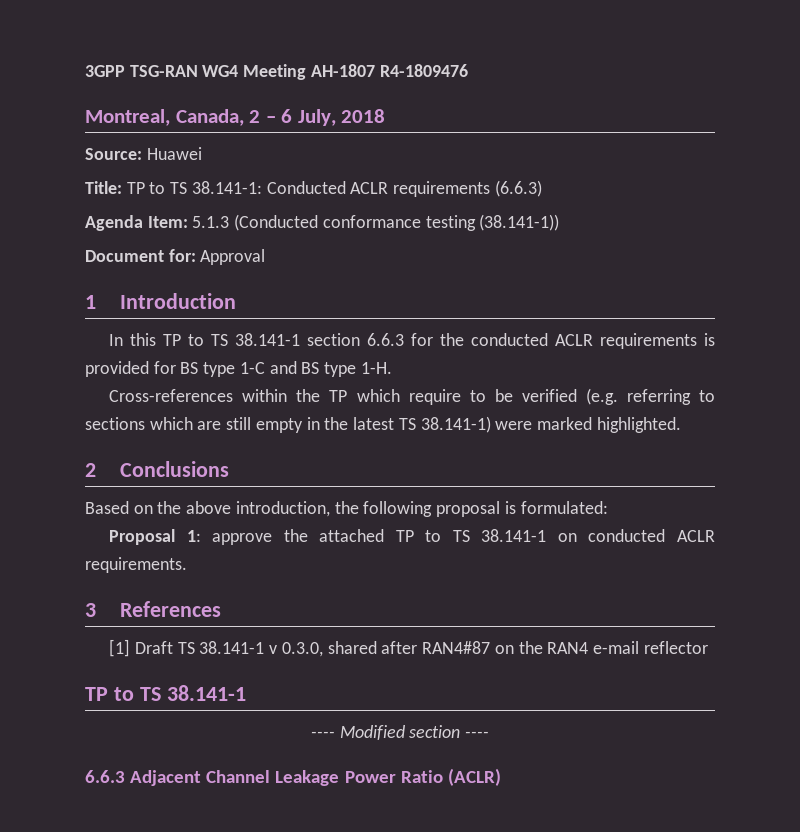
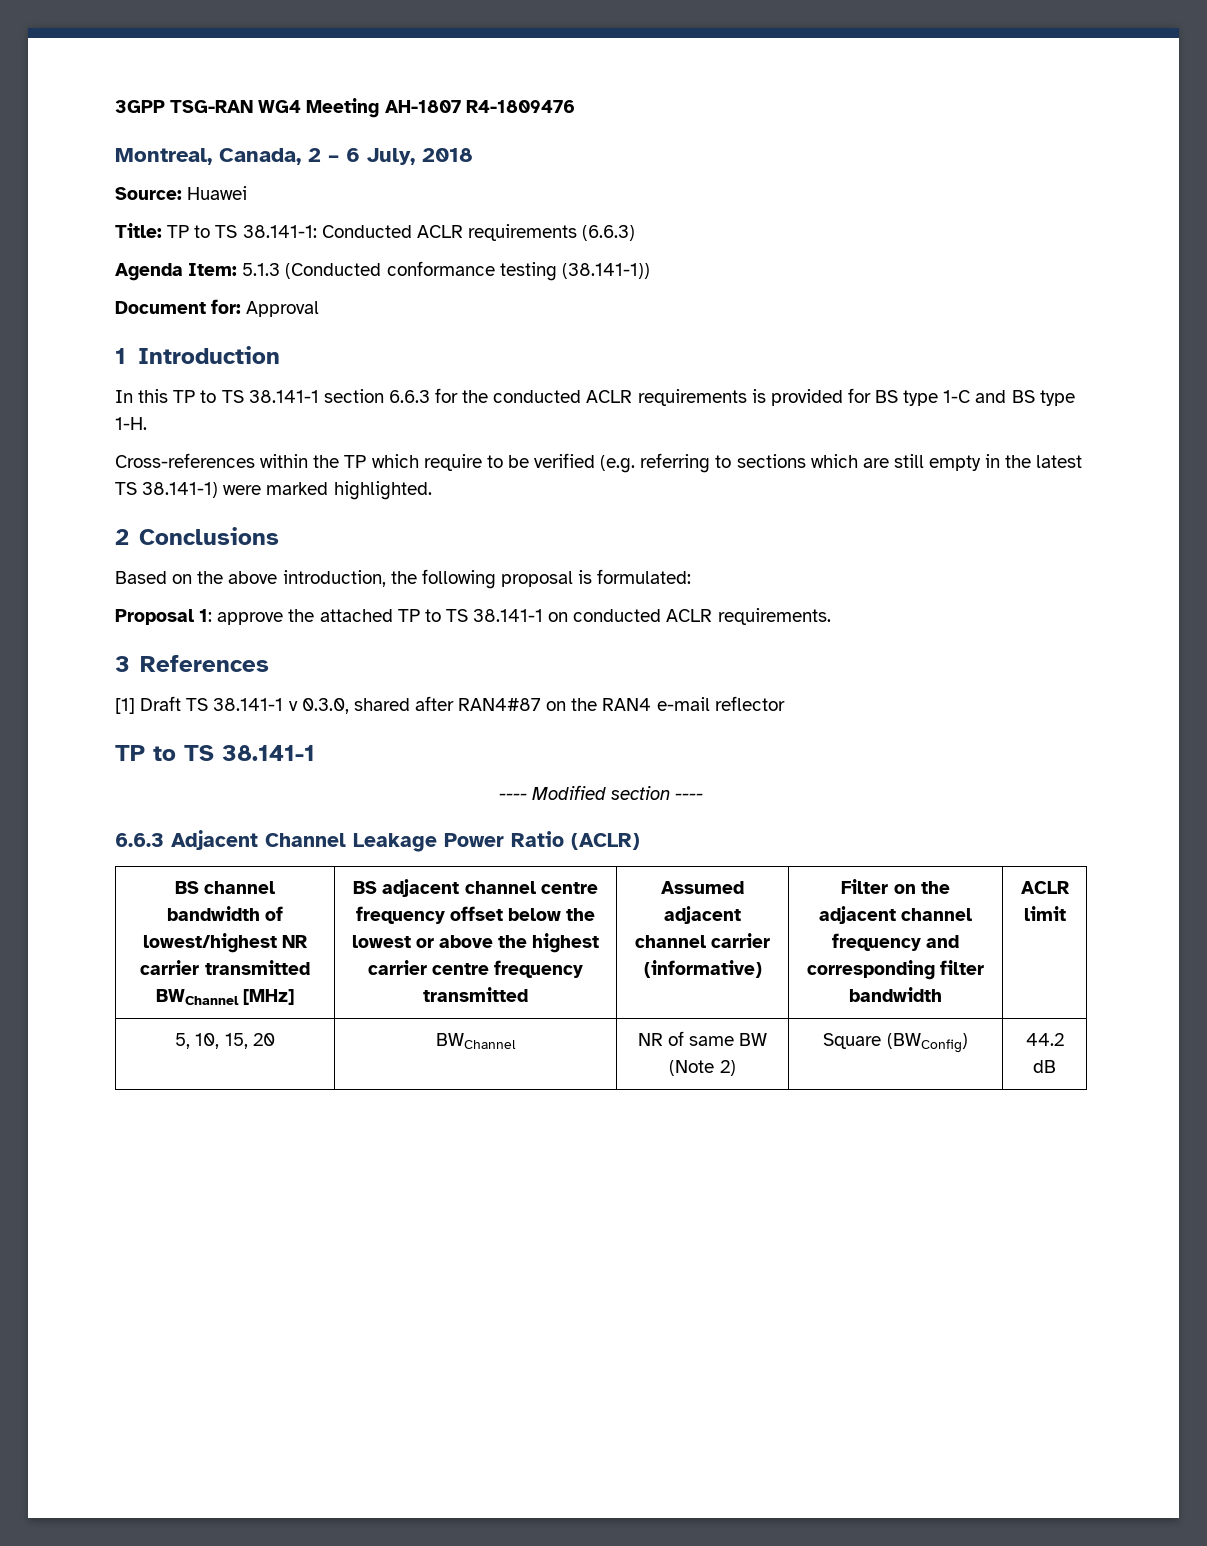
(501, 777) none -> [174,881,276,894] [166,906,284,921] [142,933,309,953] [140,960,310,975] [155,989,295,1005] [353,879,598,897] [355,906,596,924] [351,933,600,953] [367,960,584,978] [423,987,528,1002] [661,881,744,894] [664,906,741,924] [634,933,771,948] [643,960,762,978] [841,879,950,894] [818,906,973,924] [831,933,960,951] [806,960,985,980] [849,987,942,1002] [1020,881,1070,894] [1023,906,1066,921] [175,1033,275,1049] [436,1033,516,1049] [637,1031,768,1046] [669,1060,736,1076] [823,1033,968,1053] [1025,1033,1064,1046] [1033,1060,1056,1073] // BS channel bandwidth of lowest/highest NR carrier transmitted BWChannel [MHz] | BS adjacent channel centre frequency offset below the lowest or above the highest carrier centre frequency transmitted | Assumed adjacent channel carrier (informative) | Filter on the adjacent channel frequency and corresponding filter bandwidth | ACLR limit // 5, 10, 15, 20 | BWChannel | NR of same BW (Note 2) | Square (BWConfig) | 44.2 dB

